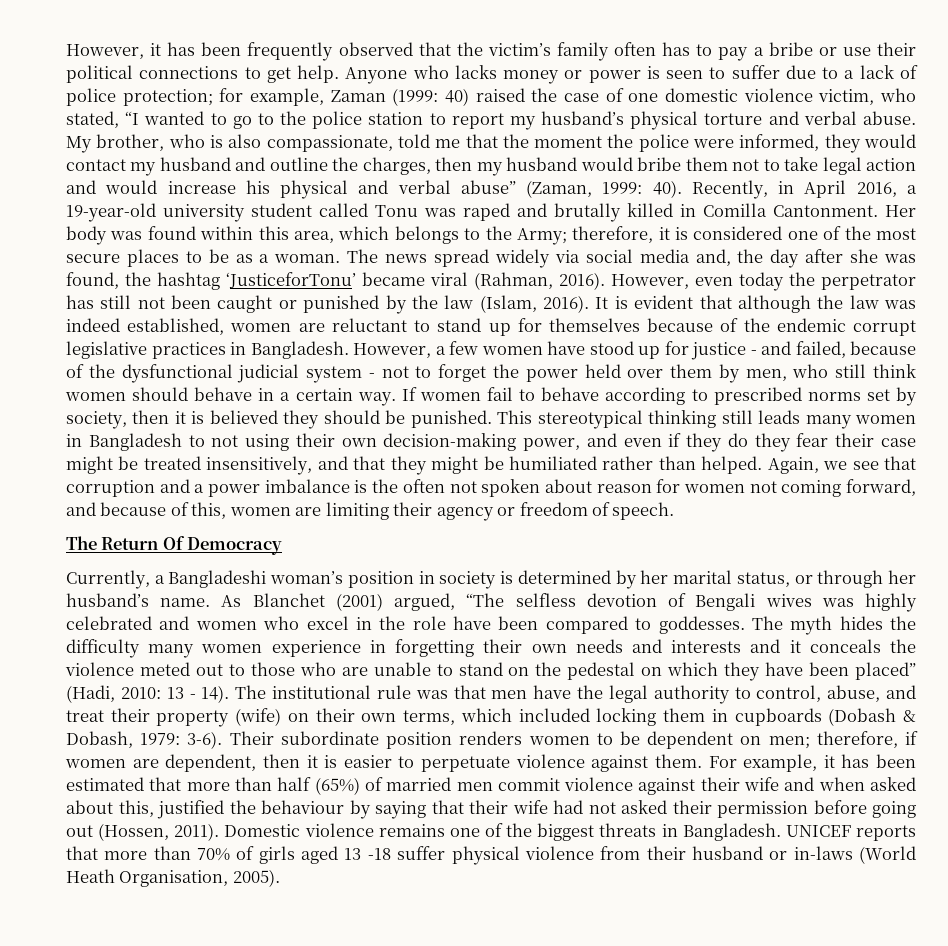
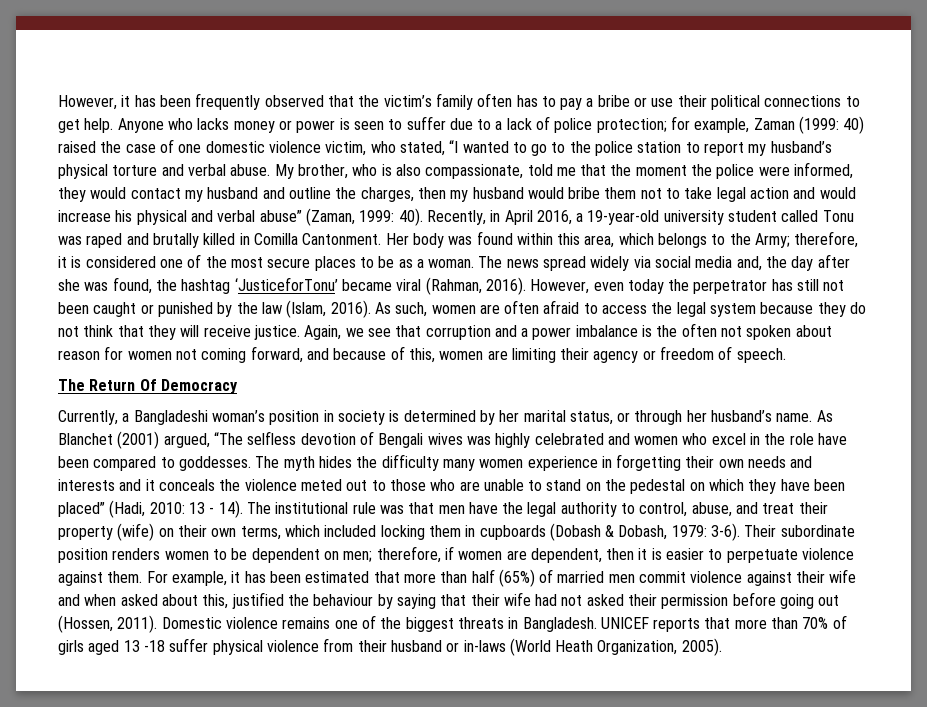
[595,295,916,313] [66,318,916,336] [66,341,916,360] [66,364,917,383] [65,387,918,406] [66,410,917,429] [66,433,916,452] [66,456,763,475] It is evident that although the law was indeed established, women are reluctant to stand up for themselves because of the endemic corrupt legislative practices in Bangladesh. However, a few women have stood up for justice - and failed, because of the dysfunctional judicial system - not to forget the power held over them by men, who still think women should behave in a certain way. If women fail to behave according to prescribed norms set by society, then it is believed they should be punished. This stereotypical thinking still leads many women in Bangladesh to not using their own decision-making power, and even if they do they fear their case might be treated insensitively, and that they might be humiliated rather than helped. -> [374,300,867,317] [58,325,300,340] As such, women are often afraid to access the legal system because they do not think that they will receive justice.
[119,870,229,887] Organisation, -> [597,640,678,655] Organization,

